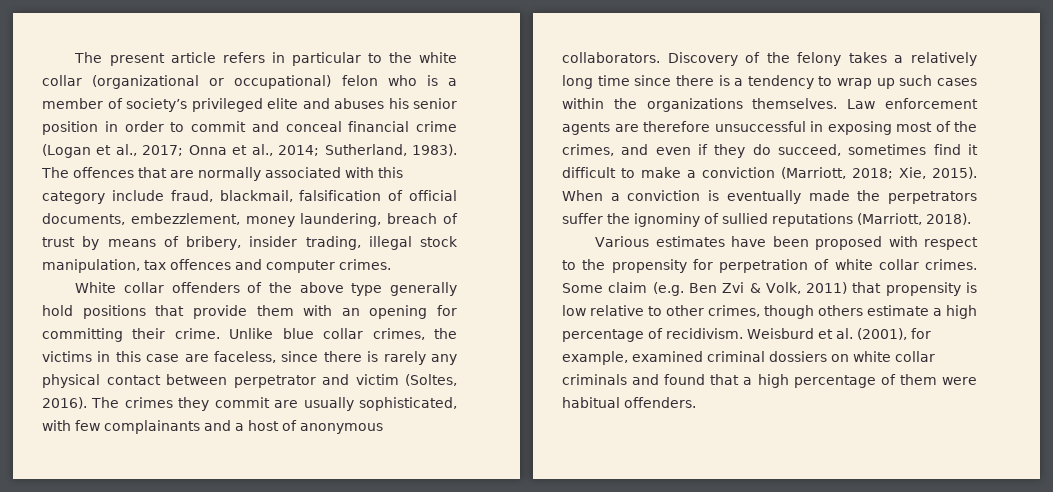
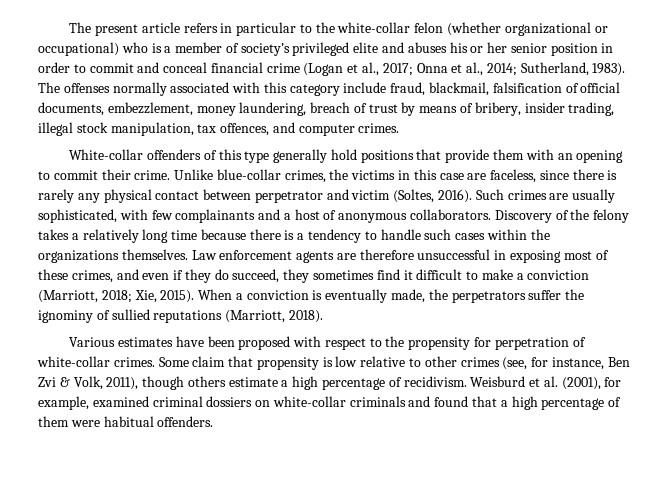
[418,52,457,63] [42,75,200,89] white collar (organizational -> [337,22,591,36] white-collar felon (whether organizational
[341,75,378,86] felon -> (119, 49) none
(409, 103) none -> [470,42,508,53] or her
[73,167,194,178] offences that are -> [63,83,110,93] offenses
[170,259,231,270] offences -> [220,123,270,136] offences,
[75,282,344,293] White collar offenders of the above -> [69,149,242,160] White-collar offenders of this
[437,305,457,316] [42,328,123,342] for committing -> [38,170,98,180] to commit
[282,328,364,339] blue collar -> [216,169,281,180] blue-collar
[91,397,270,411] The crimes they commit -> [475,189,547,200] Such crimes
[634,75,672,86] since -> [200,229,246,240] because
[837,78,895,89] wrap up -> [380,229,421,240] handle
[954,121,977,132] the -> [38,269,68,280] these
(841, 150) none -> [283,269,310,283] they
[808,190,850,201] made -> [391,289,426,303] made,
[834,259,919,270] white collar -> [37,356,110,367] white-collar
[652,282,848,296] (e.g. Ben Zvi & Volk, 2011) -> (226, 361) none
[708,305,760,317] crimes, -> [460,357,630,370] [38,376,139,390] crimes (see, for instance, Ben Zvi & Volk, 2011),
[853,351,935,362] white collar -> [272,396,346,407] white-collar

